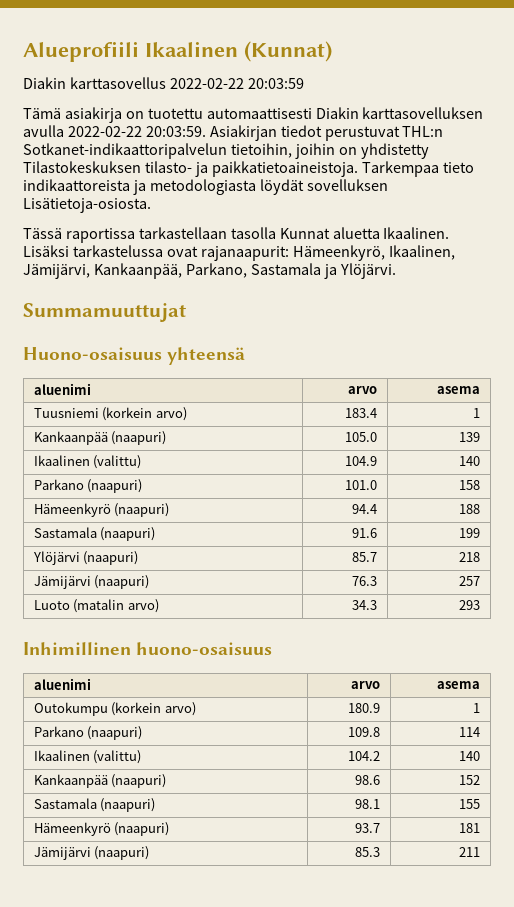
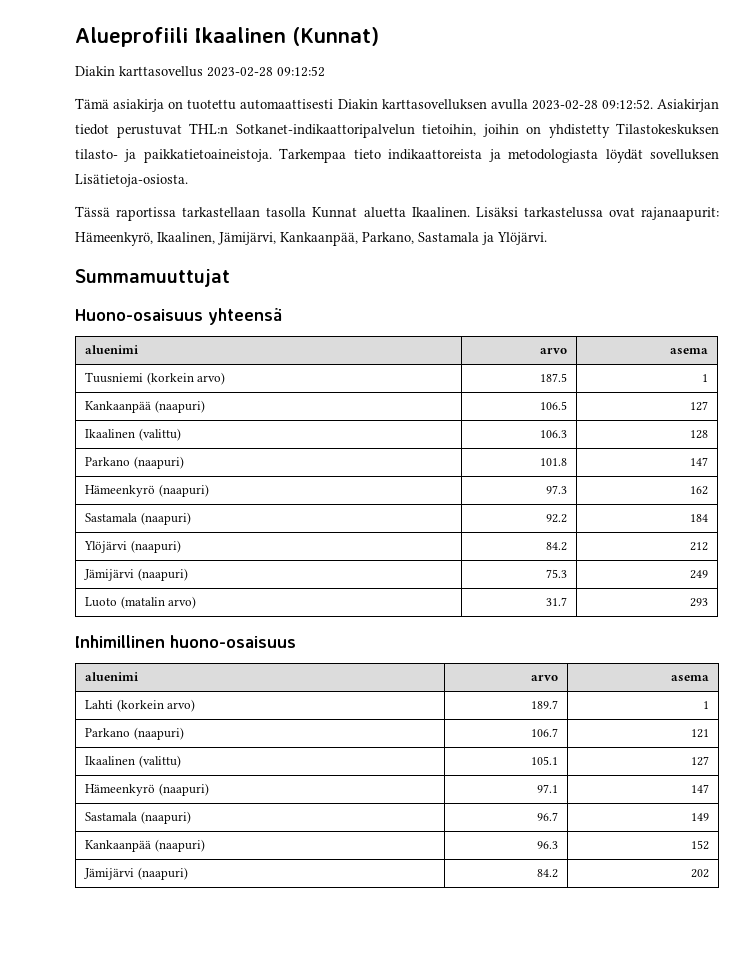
[169,78,304,89] 2022-02-22 20:03:59 -> [207,66,325,77] 2023-02-28 09:12:52
[67,126,206,137] 2022-02-22 20:03:59. -> [531,99,653,110] 2023-02-28 09:12:52.
[345,408,378,418] 183.4 -> [539,373,567,382] 187.5
[345,432,378,442] [459,432,481,442] [33,455,142,469] [345,456,378,466] [459,456,481,466] [33,479,143,493] [345,480,378,490] [459,480,481,490] [33,503,170,517] [352,504,378,514] [459,504,481,514] [33,527,156,541] [352,528,378,538] [459,528,481,538] 105.0 | 139 // Ikaalinen (valittu) | 104.9 | 140 // Parkano (naapuri) | 101.0 | 158 // Hämeenkyrö (naapuri) | 94.4 | 188 // Sastamala (naapuri) | 91.6 | 199 -> [539,401,567,410] [689,401,708,411] [85,428,181,441] [539,430,567,438] [689,430,708,439] [85,456,184,469] [539,458,567,466] [689,457,708,466] [85,484,209,497] [545,485,567,494] [689,486,708,495] [85,512,191,525] [545,514,567,523] [689,514,708,522] 106.5 | 127 // Ikaalinen (valittu) | 106.3 | 128 // Parkano (naapuri) | 101.8 | 147 // Hämeenkyrö (naapuri) | 97.3 | 162 // Sastamala (naapuri) | 92.2 | 184
[352,552,378,562] [459,552,481,562] [33,575,150,589] [352,576,378,586] [459,576,481,586] 85.7 | 218 // Jämijärvi (naapuri) | 76.3 | 257 -> [545,542,567,551] [689,542,708,551] [84,568,188,581] [545,569,567,578] [689,570,708,579] 84.2 | 212 // Jämijärvi (naapuri) | 75.3 | 249
[352,600,378,610] 34.3 -> [545,597,567,606] 31.7
[33,702,196,716] [348,703,381,713] Outokumpu (korkein arvo) | 180.9 -> [85,699,196,712] [530,700,558,709] Lahti (korkein arvo) | 189.7
[348,727,381,737] [459,727,481,737] [33,750,142,764] [348,751,381,761] [459,751,481,761] [33,774,167,788] [355,775,381,785] 109.8 | 114 // Ikaalinen (valittu) | 104.2 | 140 // Kankaanpää (naapuri) | 98.6 -> [530,728,558,737] [690,729,709,738] [85,755,181,768] [530,756,558,765] [690,756,709,766] [85,783,209,796] [536,784,558,793] [690,784,709,793] [85,811,191,824] [536,812,558,821] [690,813,709,821] [85,839,205,852] [536,841,558,849] 106.7 | 121 // Ikaalinen (valittu) | 105.1 | 127 // Hämeenkyrö (naapuri) | 97.1 | 147 // Sastamala (naapuri) | 96.7 | 149 // Kankaanpää (naapuri) | 96.3
[33,798,156,812] [355,799,381,809] [459,799,481,809] [33,822,170,836] [355,823,381,833] [459,823,481,833] [33,846,150,860] [355,847,381,857] [459,847,481,857] // Sastamala (naapuri) | 98.1 | 155 // Hämeenkyrö (naapuri) | 93.7 | 181 // Jämijärvi (naapuri) | 85.3 | 211 -> [84,867,188,880] [536,869,558,878] [690,869,709,878] // Jämijärvi (naapuri) | 84.2 | 202

